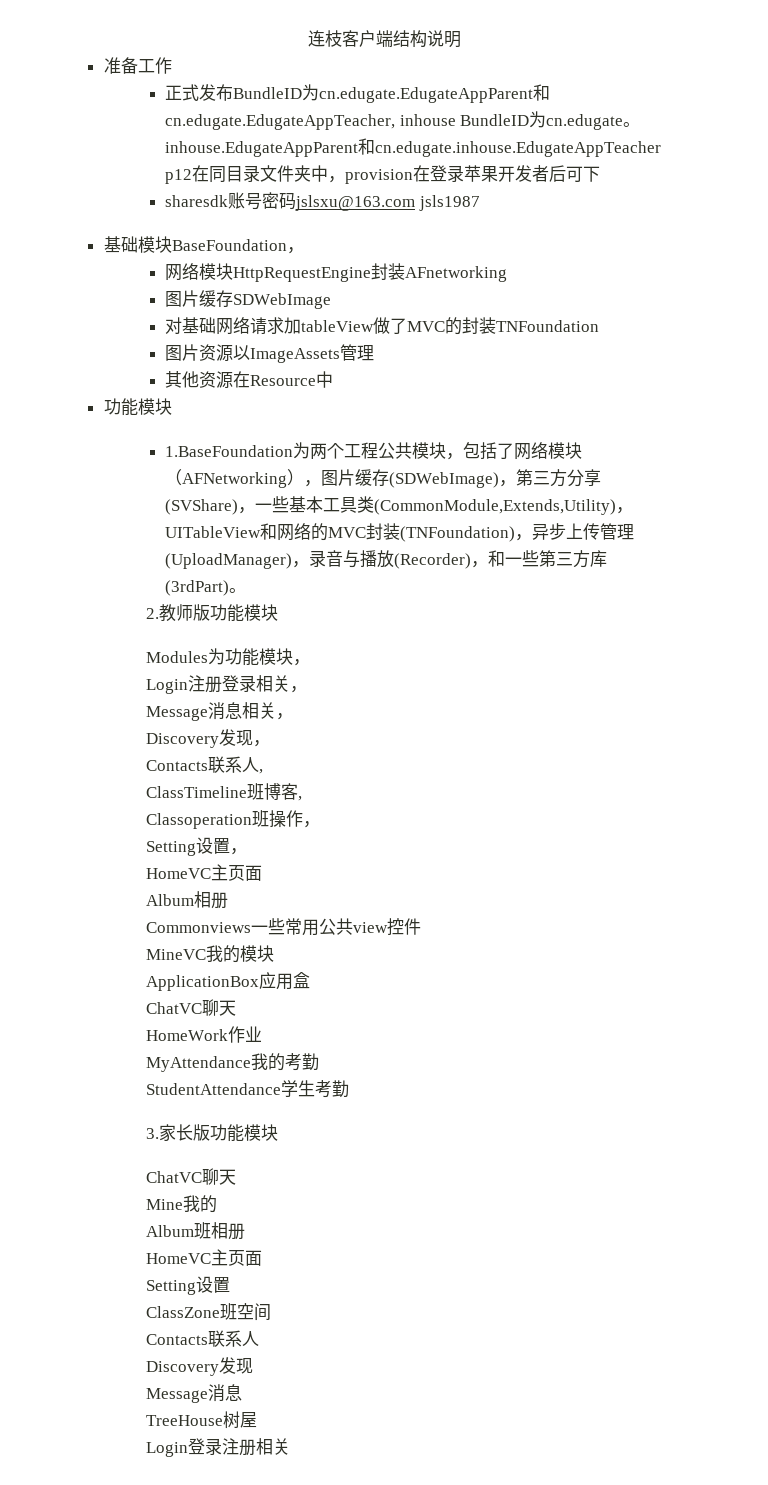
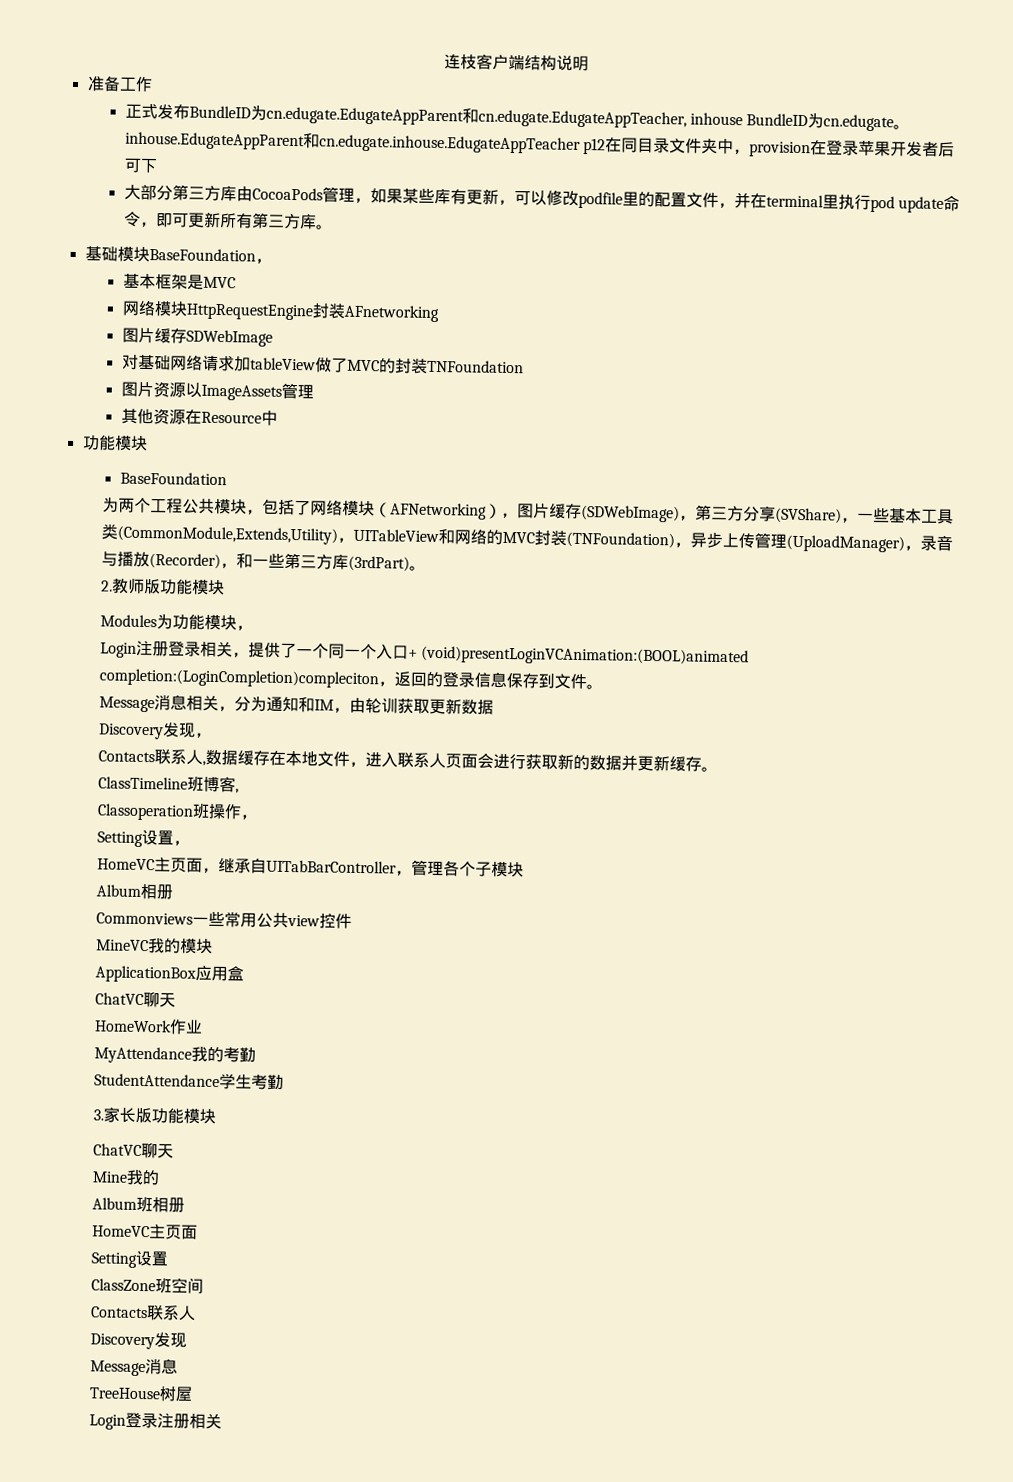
[165,192,480,211] sharesdk账号密码jslsxu@163.com jsls1987 -> [123,184,960,213] [123,211,333,230] 大部分第三方库由CocoaPods管理，如果某些库有更新，可以修改podfile里的配置文件，并在terminal里执行pod update命令，即可更新所有第三方库。
(304, 250) none -> [122,273,236,290] // 基本框架是MVC
[165,445,294,457] 1.BaseFoundation -> [119,471,227,486] BaseFoundation //
[146,702,294,721] // Message消息相关， -> [248,642,750,667] [99,668,604,690] [99,694,495,715] 提供了一个同一个入口+ (void)presentLoginVCAnimation:(BOOL)animated completion:(LoginCompletion)compleciton，返回的登录信息保存到文件。 // Message消息相关，分为通知和IM，由轮训获取更新数据
(264, 771) none -> [205,749,719,772] 数据缓存在本地文件，进入联系人页面会进行获取新的数据并更新缓存。
(263, 873) none -> [202,858,525,878] ，继承自UITabBarController，管理各个子模块

